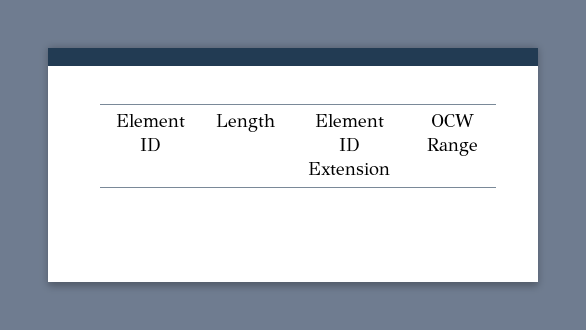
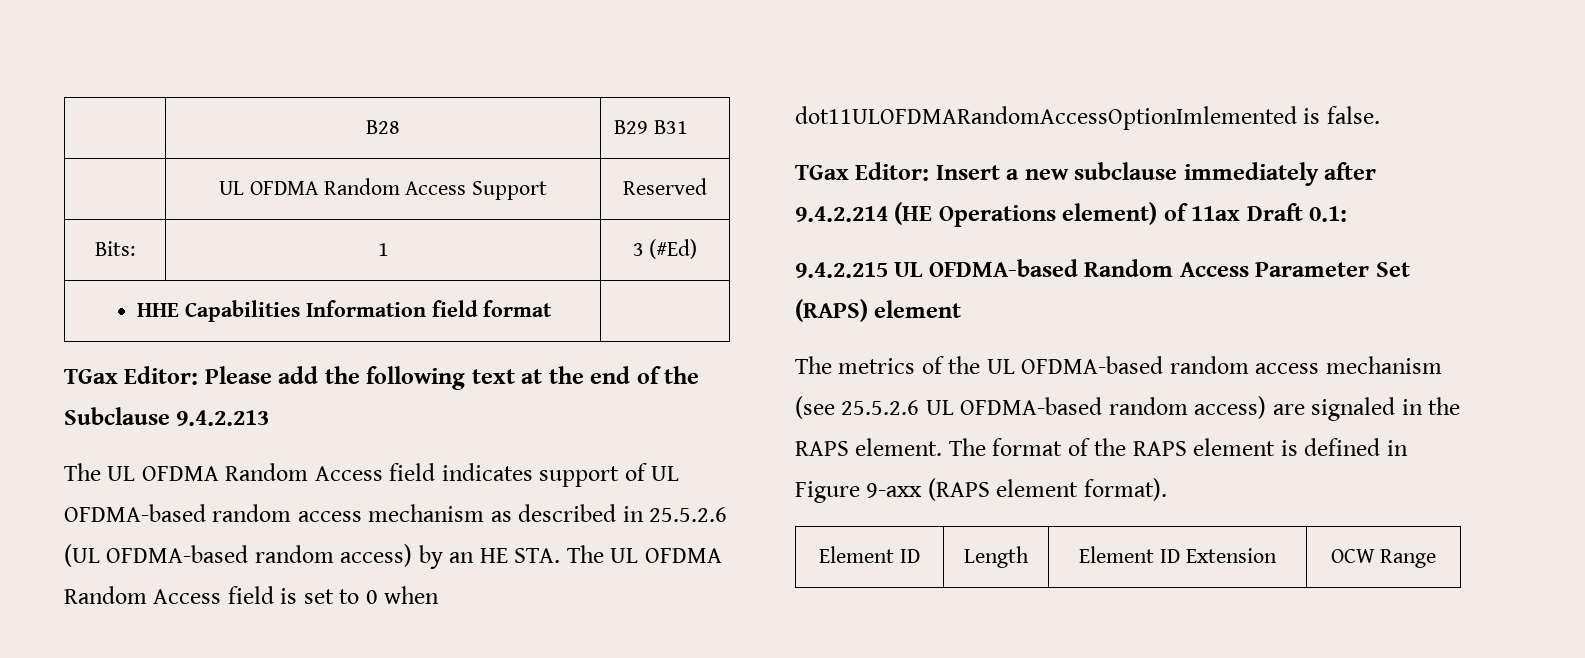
(116, 120) none -> [366,120,400,134] [614,120,688,134] [218,178,548,200] [623,178,707,195] [95,241,135,256] [377,243,389,256] [632,239,698,259] [137,300,553,322] [64,366,700,390] [64,407,270,426] [64,463,680,487] [64,504,728,522] [64,544,722,569] [64,586,440,604] [795,106,1380,130] [795,162,1377,186] [795,202,1348,227] [795,259,1410,278] [795,299,962,322] [795,356,1442,374] [795,396,1461,421] [795,438,1408,456] [795,478,1167,503] | B28 | B29 B31 // | UL OFDMA Random Access Support | Reserved // Bits: | 1 | 3 (#Ed) // HHE Capabilities Information field format | // TGax Editor: Please add the following text at the end of the Subclause 9.4.2.213 // The UL OFDMA Random Access field indicates support of UL OFDMA-based random access mechanism as described in 25.5.2.6 (UL OFDMA-based random access) by an HE STA. The UL OFDMA Random Access field is set to 0 when dot11ULOFDMARandomAccessOptionImlemented is false. // TGax Editor: Insert a new subclause immediately after 9.4.2.214 (HE Operations element) of 11ax Draft 0.1: // 9.4.2.215 UL OFDMA-based Random Access Parameter Set (RAPS) element // The metrics of the UL OFDMA-based random access mechanism (see 25.5.2.6 UL OFDMA-based random access) are signaled in the RAPS element. The format of the RAPS element is defined in Figure 9-axx (RAPS element format). //

